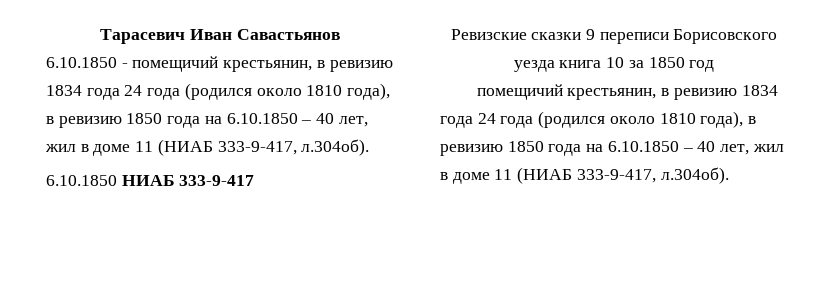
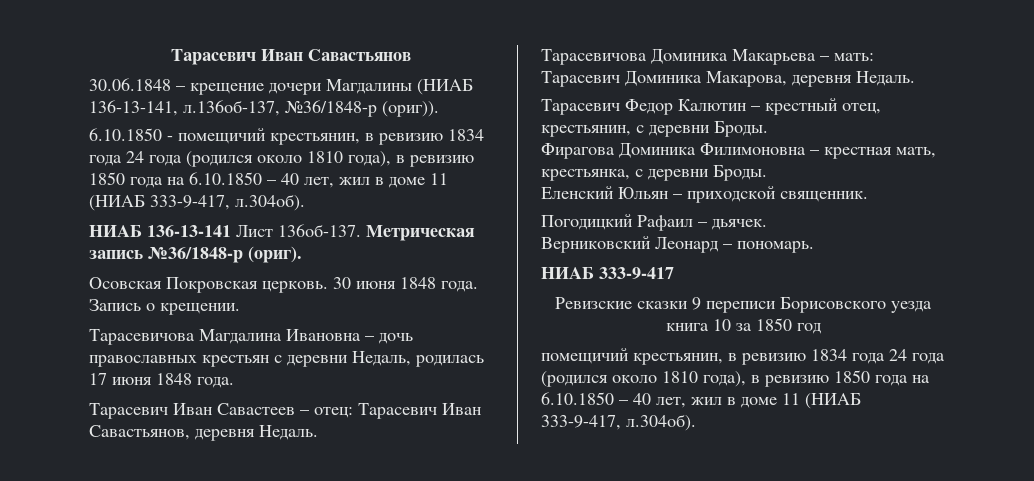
(340, 34) none -> [89,78,473,95] [89,100,439,117] // 30.06.1848 – крещение дочери Магдалины (НИАБ 136-13-141, л.136об-137, №36/1848-р (ориг)).
[46,175,117,186] 6.10.1850 -> [89,224,475,241] [89,246,302,263] [89,277,478,293] [89,299,240,315] [89,329,413,345] [89,351,484,367] [89,373,234,388] [89,403,482,419] [89,425,318,441] [541,49,874,65] [541,71,915,87] [541,98,881,115] [541,121,768,137] [541,143,936,159] [541,165,767,181] [541,186,868,203] [541,214,767,231] [541,236,814,253] НИАБ 136-13-141 Лист 136об-137. Метрическая запись №36/1848-р (ориг). // Осовская Покровская церковь. 30 июня 1848 года. Запись о крещении. // Тарасевичова Магдалина Ивановна – дочь православных крестьян с деревни Недаль, родилась 17 июня 1848 года. // Тарасевич Иван Савастеев – отец: Тарасевич Иван Савастьянов, деревня Недаль. // Тарасевичова Доминика Макарьева – мать: Тарасевич Доминика Макарова, деревня Недаль. // Тарасевич Федор Калютин – крестный отец, крестьянин, с деревни Броды. // Фирагова Доминика Филимоновна – крестная мать, крестьянка, с деревни Броды. // Еленский Юльян – приходской священник. // Погодицкий Рафаил – дьячек. // Верниковский Леонард – пономарь. //

